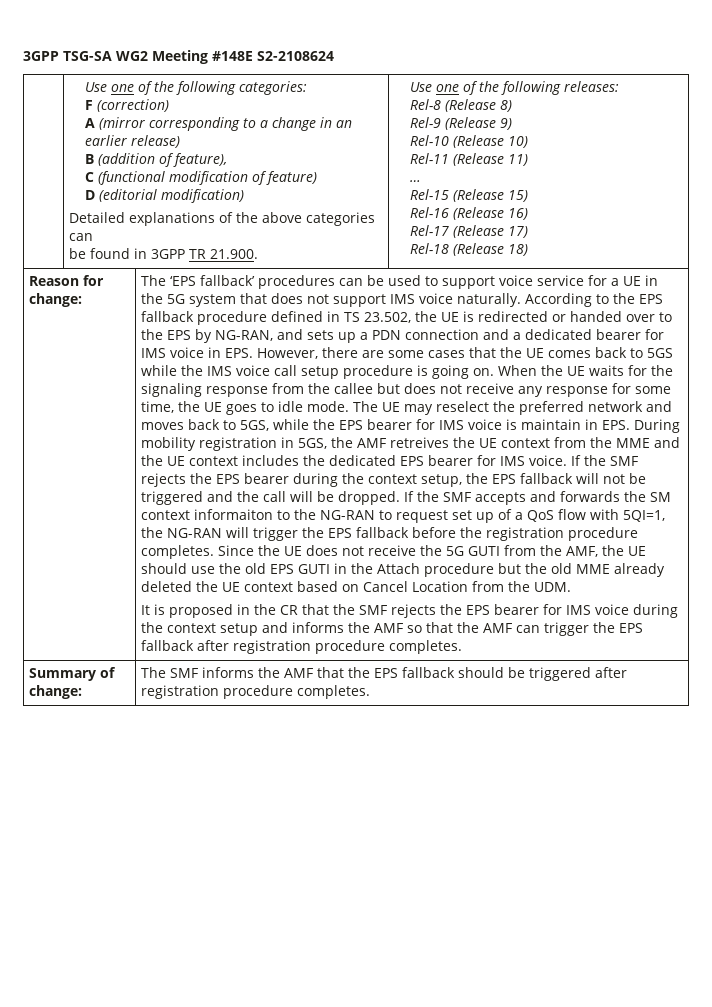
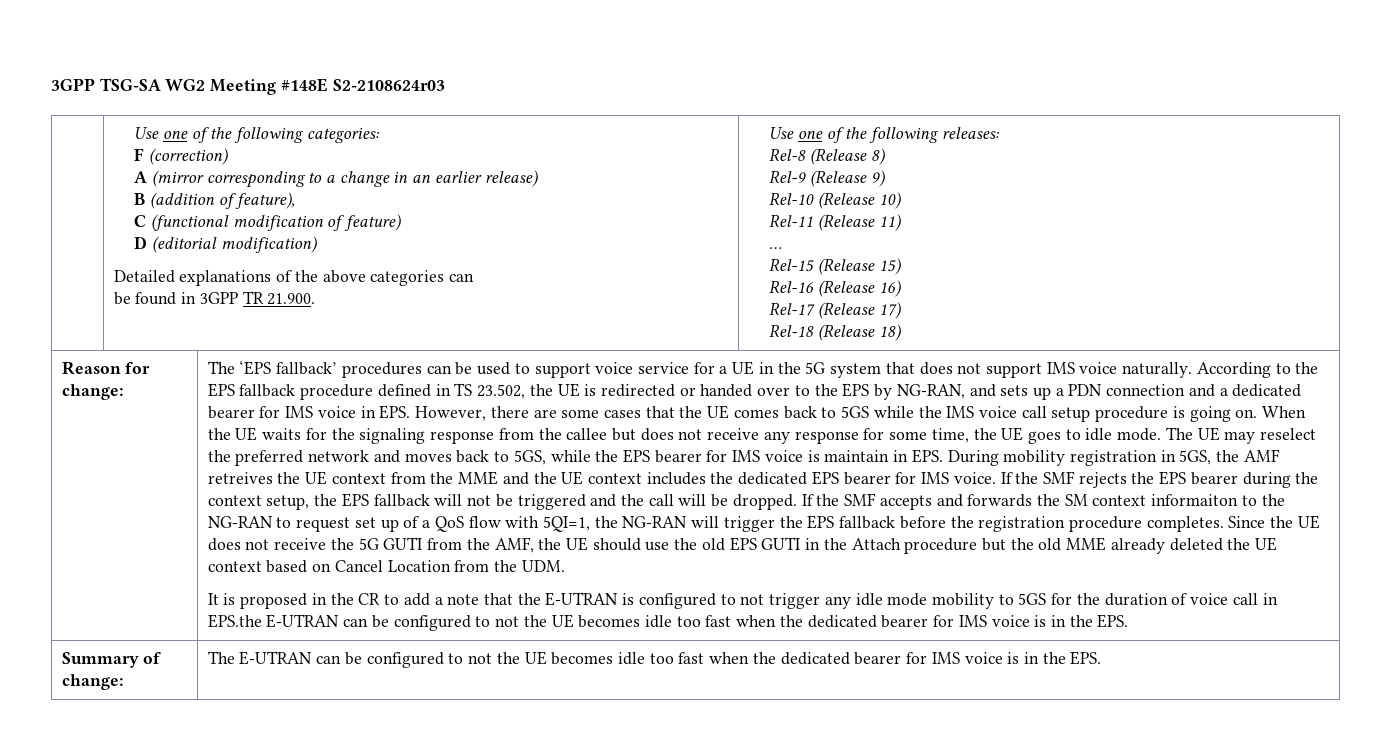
[257,51,334,61] S2-2108624 -> [332,79,445,91] S2-2108624r03
[302,604,679,618] [141,622,644,636] [141,640,463,654] [29,667,117,681] [29,685,83,699] [141,667,628,681] [141,685,371,699] that the SMF rejects the EPS bearer for IMS voice during the context setup and informs the AMF so that the AMF can trigger the EPS fallback after registration procedure completes. // Summary of change: | The SMF informs the AMF that the EPS fallback should be triggered after registration procedure completes. -> [384,592,1278,609] [207,614,1129,631] [61,652,162,668] [61,674,123,690] [207,651,1102,668] to add a note that the E-UTRAN is configured to not trigger any idle mode mobility to 5GS for the duration of voice call in EPS.the E-UTRAN can be configured to not the UE becomes idle too fast when the dedicated bearer for IMS voice is in the EPS. // Summary of change: | The E-UTRAN can be configured to not the UE becomes idle too fast when the dedicated bearer for IMS voice is in the EPS.

